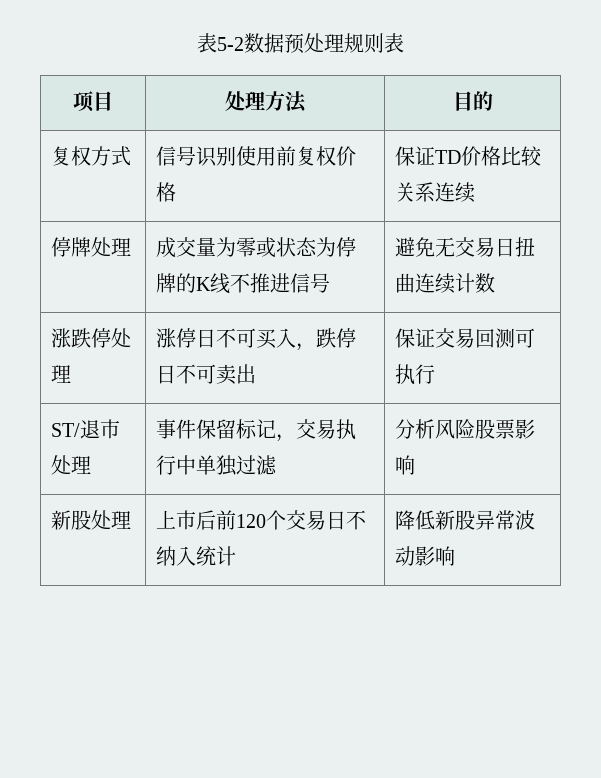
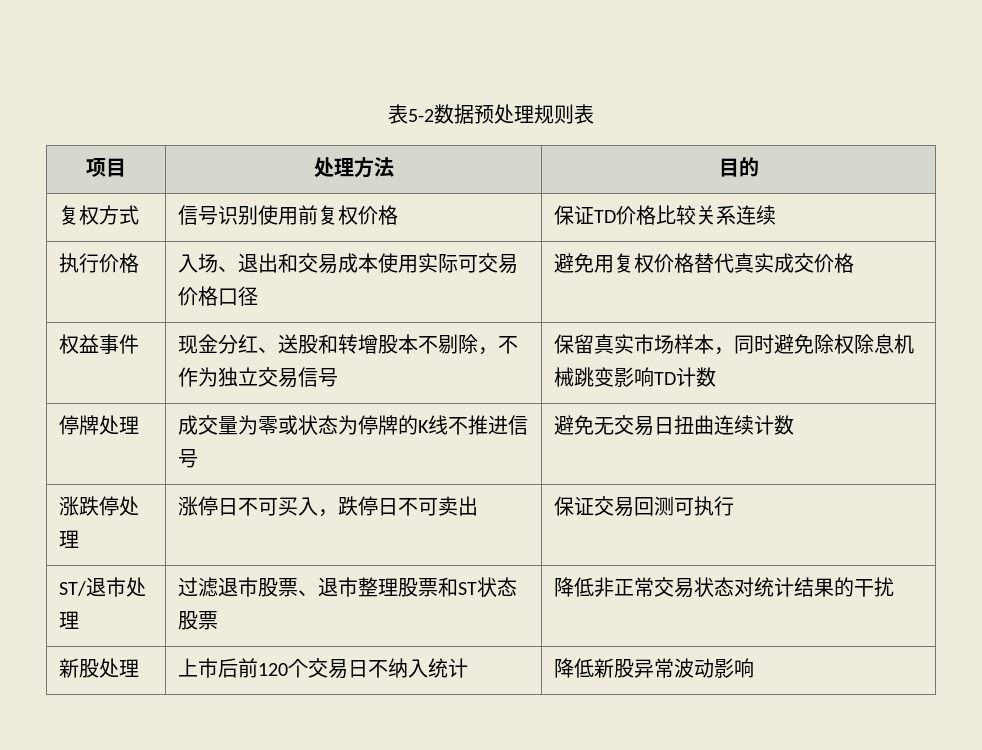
(476, 192) none -> [58,253,139,273] [177,253,518,274] [177,286,258,306] [553,253,854,273] [58,334,139,354] [177,334,518,355] [177,367,338,388] [553,334,914,355] [553,367,716,387] // 执行价格 | 入场、退出和交易成本使用实际可交易价格口径 | 避免用复权价格替代真实成交价格 // 权益事件 | 现金分红、送股和转增股本不剔除，不作为独立交易信号 | 保留真实市场样本，同时避免除权除息机械跳变影响TD计数
[156,419,357,442] [156,455,278,476] [395,419,536,439] [395,455,416,475] 事件保留标记，交易执行中单独过滤 | 分析风险股票影响 -> [177,577,517,597] [177,611,218,630] [553,577,894,598] 过滤退市股票、退市整理股票和ST状态股票 | 降低非正常交易状态对统计结果的干扰

